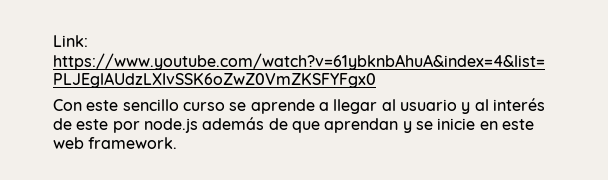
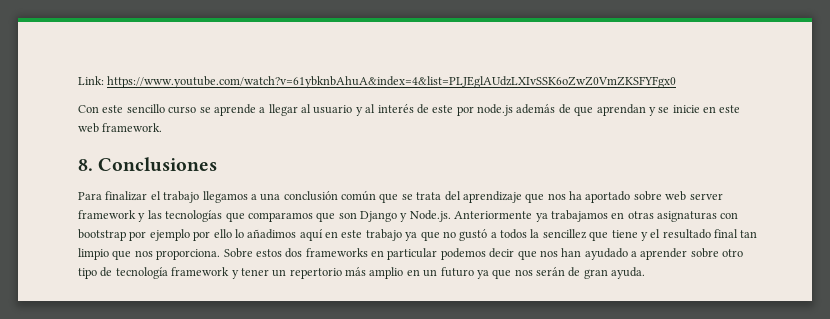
(178, 143) none -> [78,157,218,172] [78,190,723,203] [78,210,739,222] [78,229,758,241] [78,248,744,260] [78,267,646,279] // 8. Conclusiones // Para finalizar el trabajo llegamos a una conclusión común que se trata del aprendizaje que nos ha aportado sobre web server framework y las tecnologías que comparamos que son Django y Node.js. Anteriormente ya trabajamos en otras asignaturas con bootstrap por ejemplo por ello lo añadimos aquí en este trabajo ya que no gustó a todos la sencillez que tiene y el resultado final tan limpio que nos proporciona. Sobre estos dos frameworks en particular podemos decir que nos han ayudado a aprender sobre otro tipo de tecnología framework y tener un repertorio más amplio en un futuro ya que nos serán de gran ayuda.

